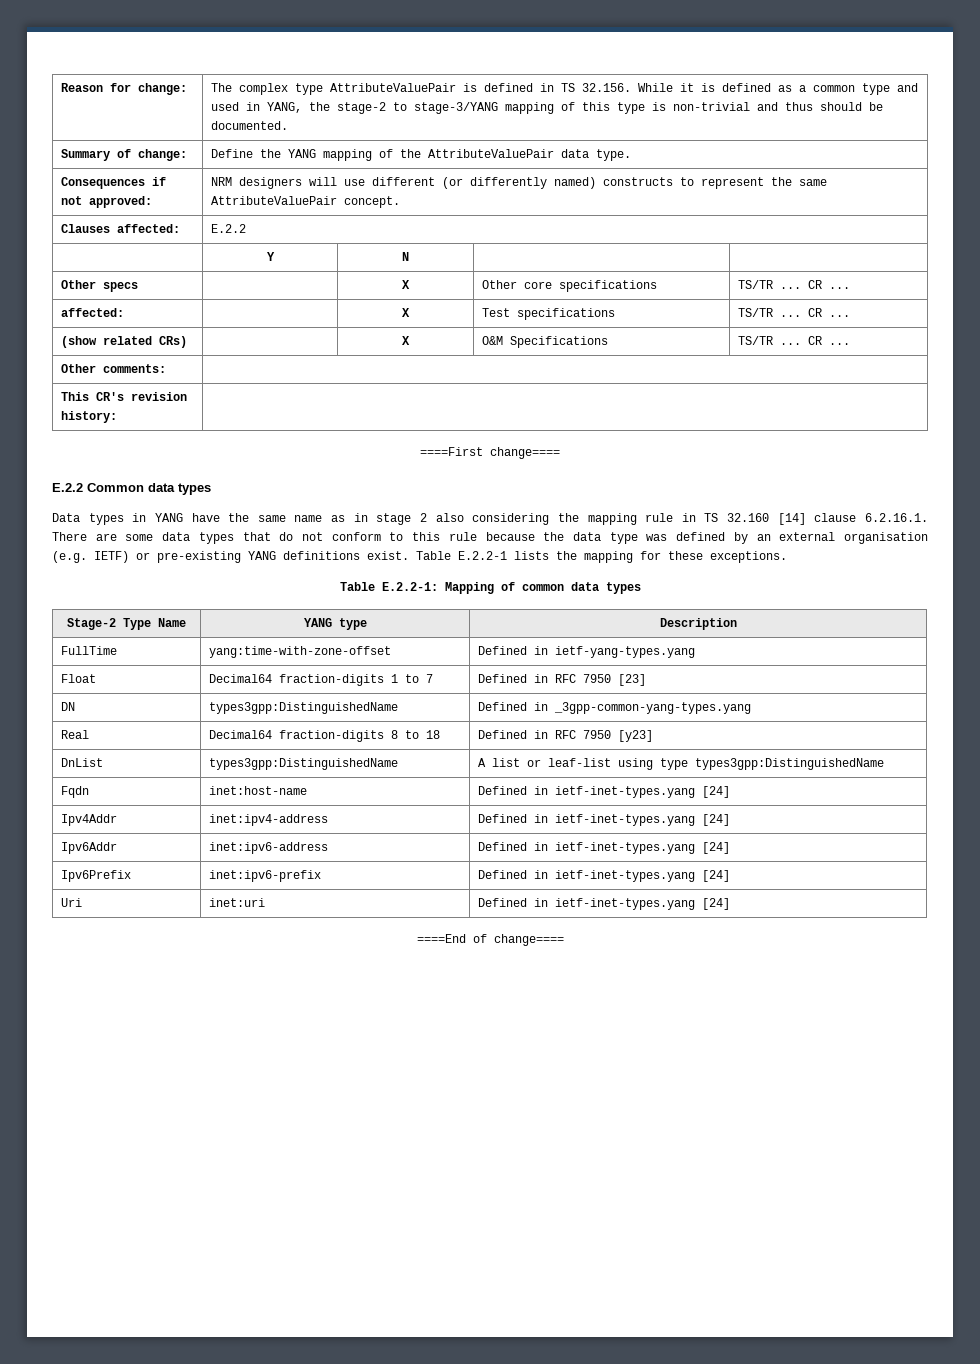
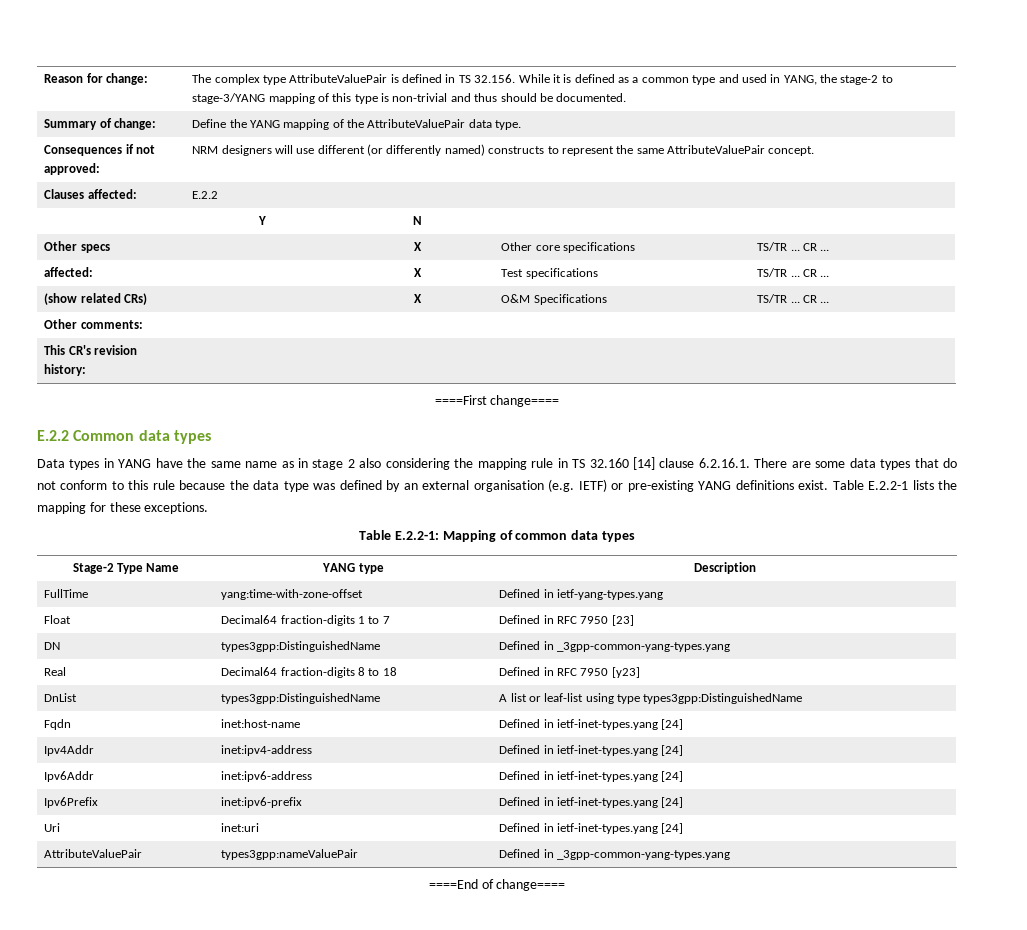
(731, 904) none -> [44,849,143,858] [221,849,359,860] [499,849,730,860] // AttributeValuePair | types3gpp:nameValuePair | Defined in _3gpp-common-yang-types.yang

